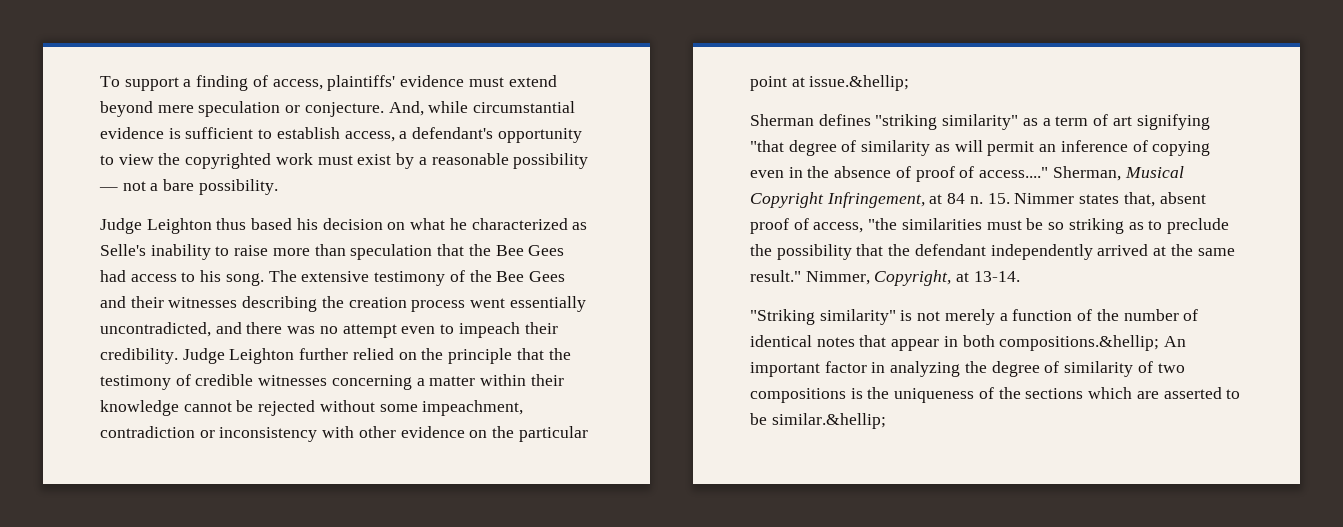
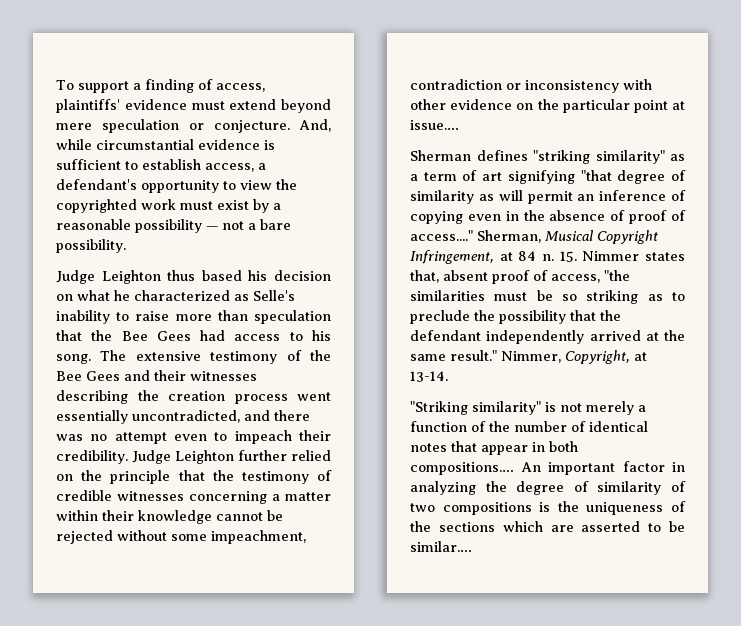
[809,75,910,91] issue.&hellip; -> [410,120,459,130] issue.…
[999,335,1160,351] compositions.&hellip; -> [410,462,514,475] compositions.…
[771,413,886,429] similar.&hellip; -> [410,541,472,552] similar.…

